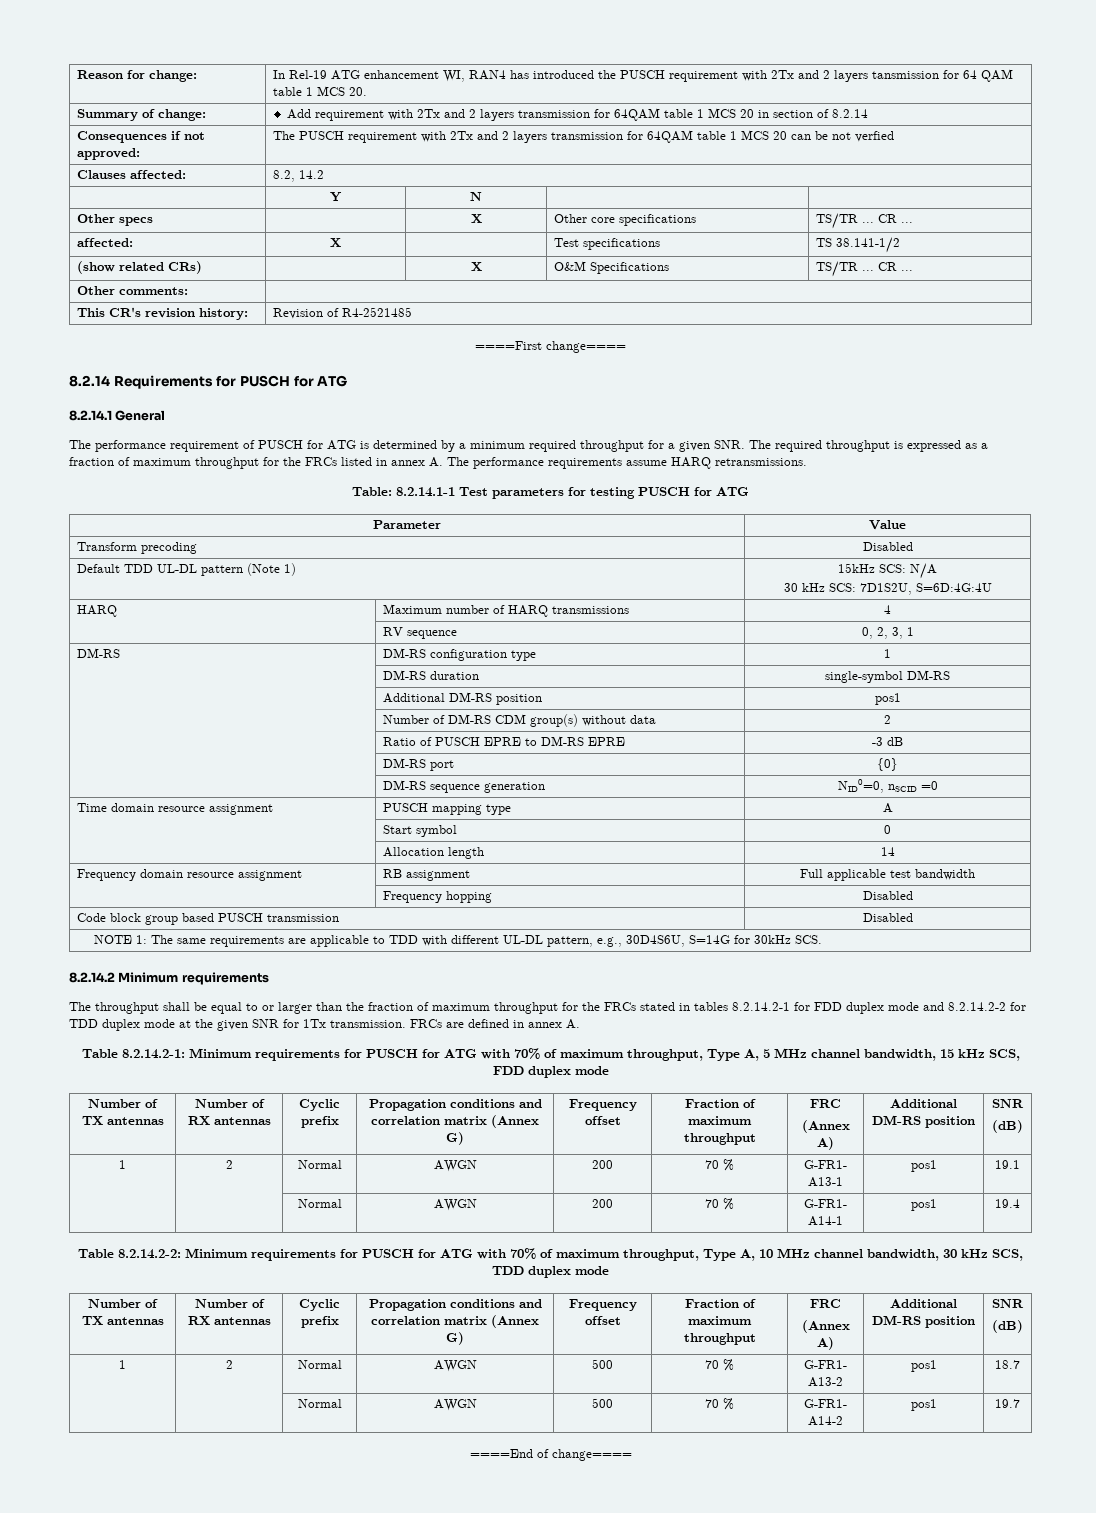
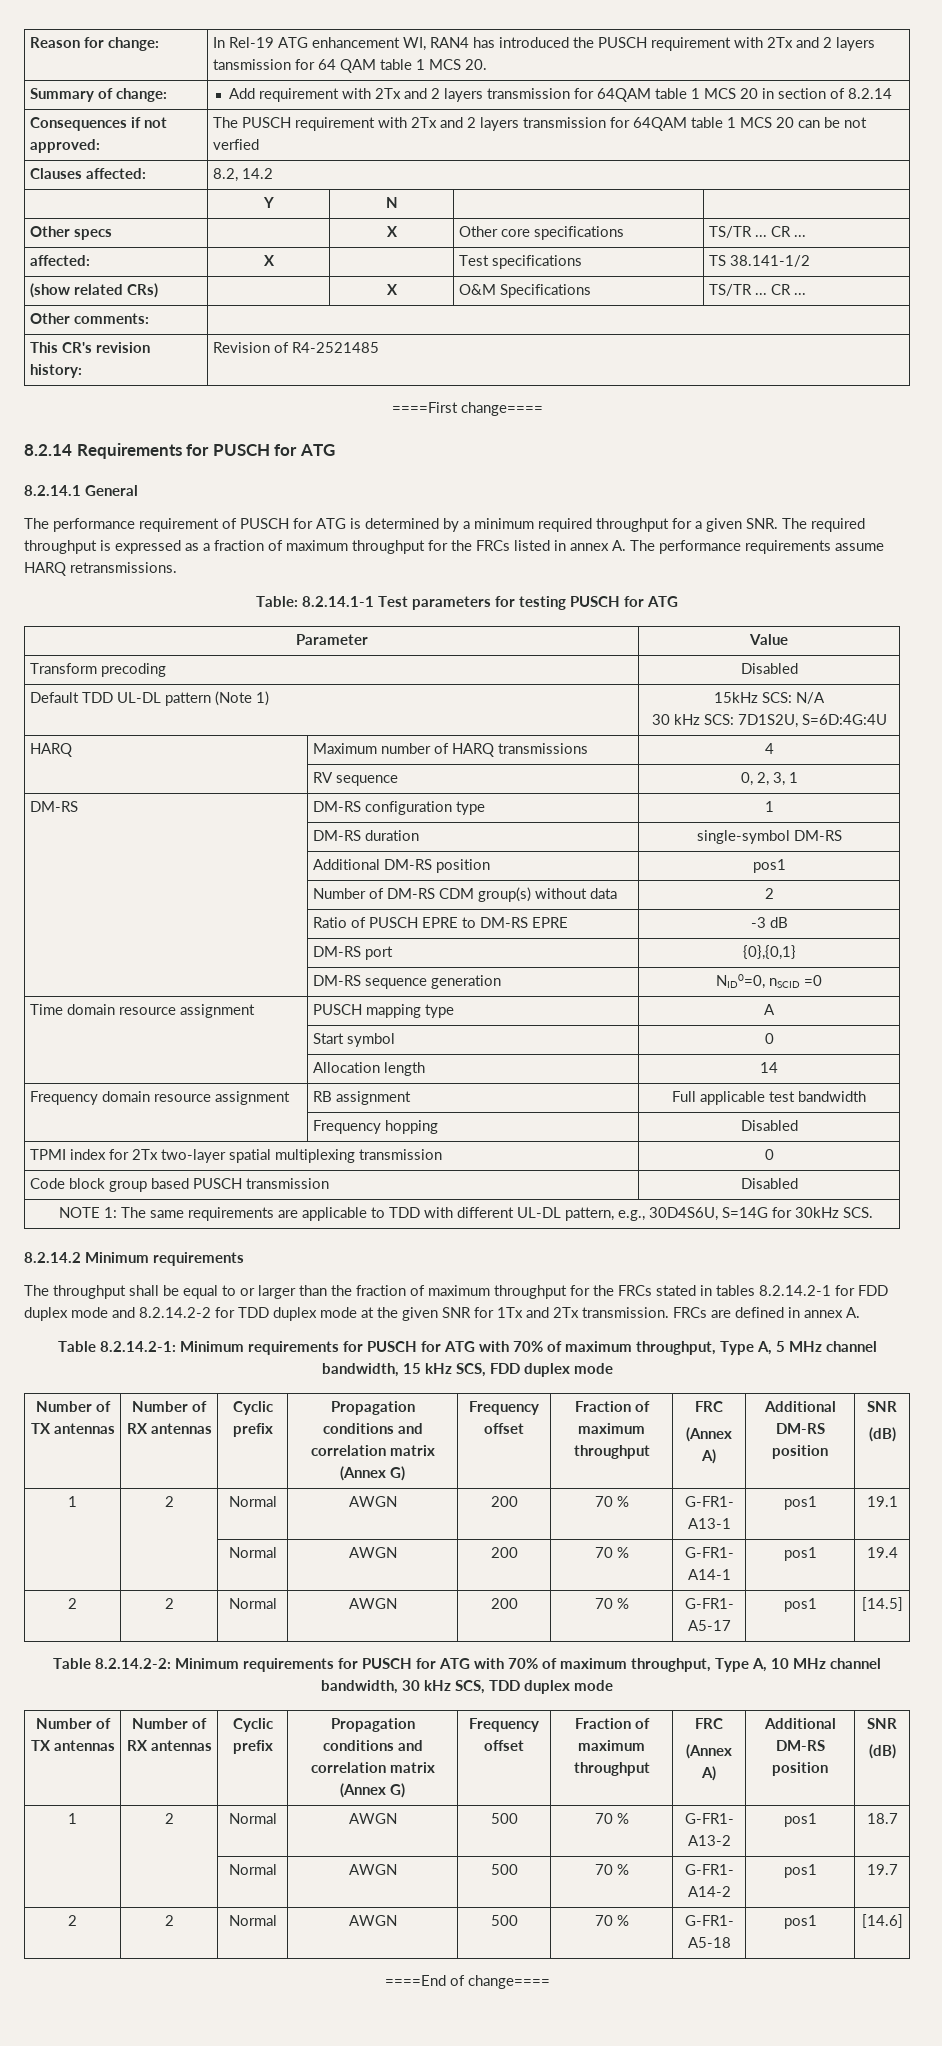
[877,758,898,771] {0} -> [742,945,796,960] {0},{0,1}
(913, 895) none -> [30,1149,443,1163] [764,1149,774,1160] // TPMI index for 2Tx two-layer spatial multiplexing transmission | 0
(326, 1023) none -> [526,1307,579,1318] and 2Tx
(1020, 1203) none -> [68,1598,77,1609] [164,1598,174,1609] [228,1598,277,1609] [348,1598,397,1609] [490,1598,518,1609] [594,1598,629,1609] [684,1598,734,1609] [687,1620,731,1631] [783,1598,817,1612] [861,1597,903,1611] // 2 | 2 | Normal | AWGN | 200 | 70 % | G-FR1- A5-17 | pos1 | [14.5]
(1020, 1403) none -> [68,1915,77,1926] [164,1915,174,1926] [228,1915,277,1926] [348,1915,397,1926] [490,1915,518,1926] [594,1915,629,1926] [684,1915,734,1926] [687,1937,731,1948] [783,1915,817,1929] [861,1914,903,1928] // 2 | 2 | Normal | AWGN | 500 | 70 % | G-FR1- A5-18 | pos1 | [14.6]

